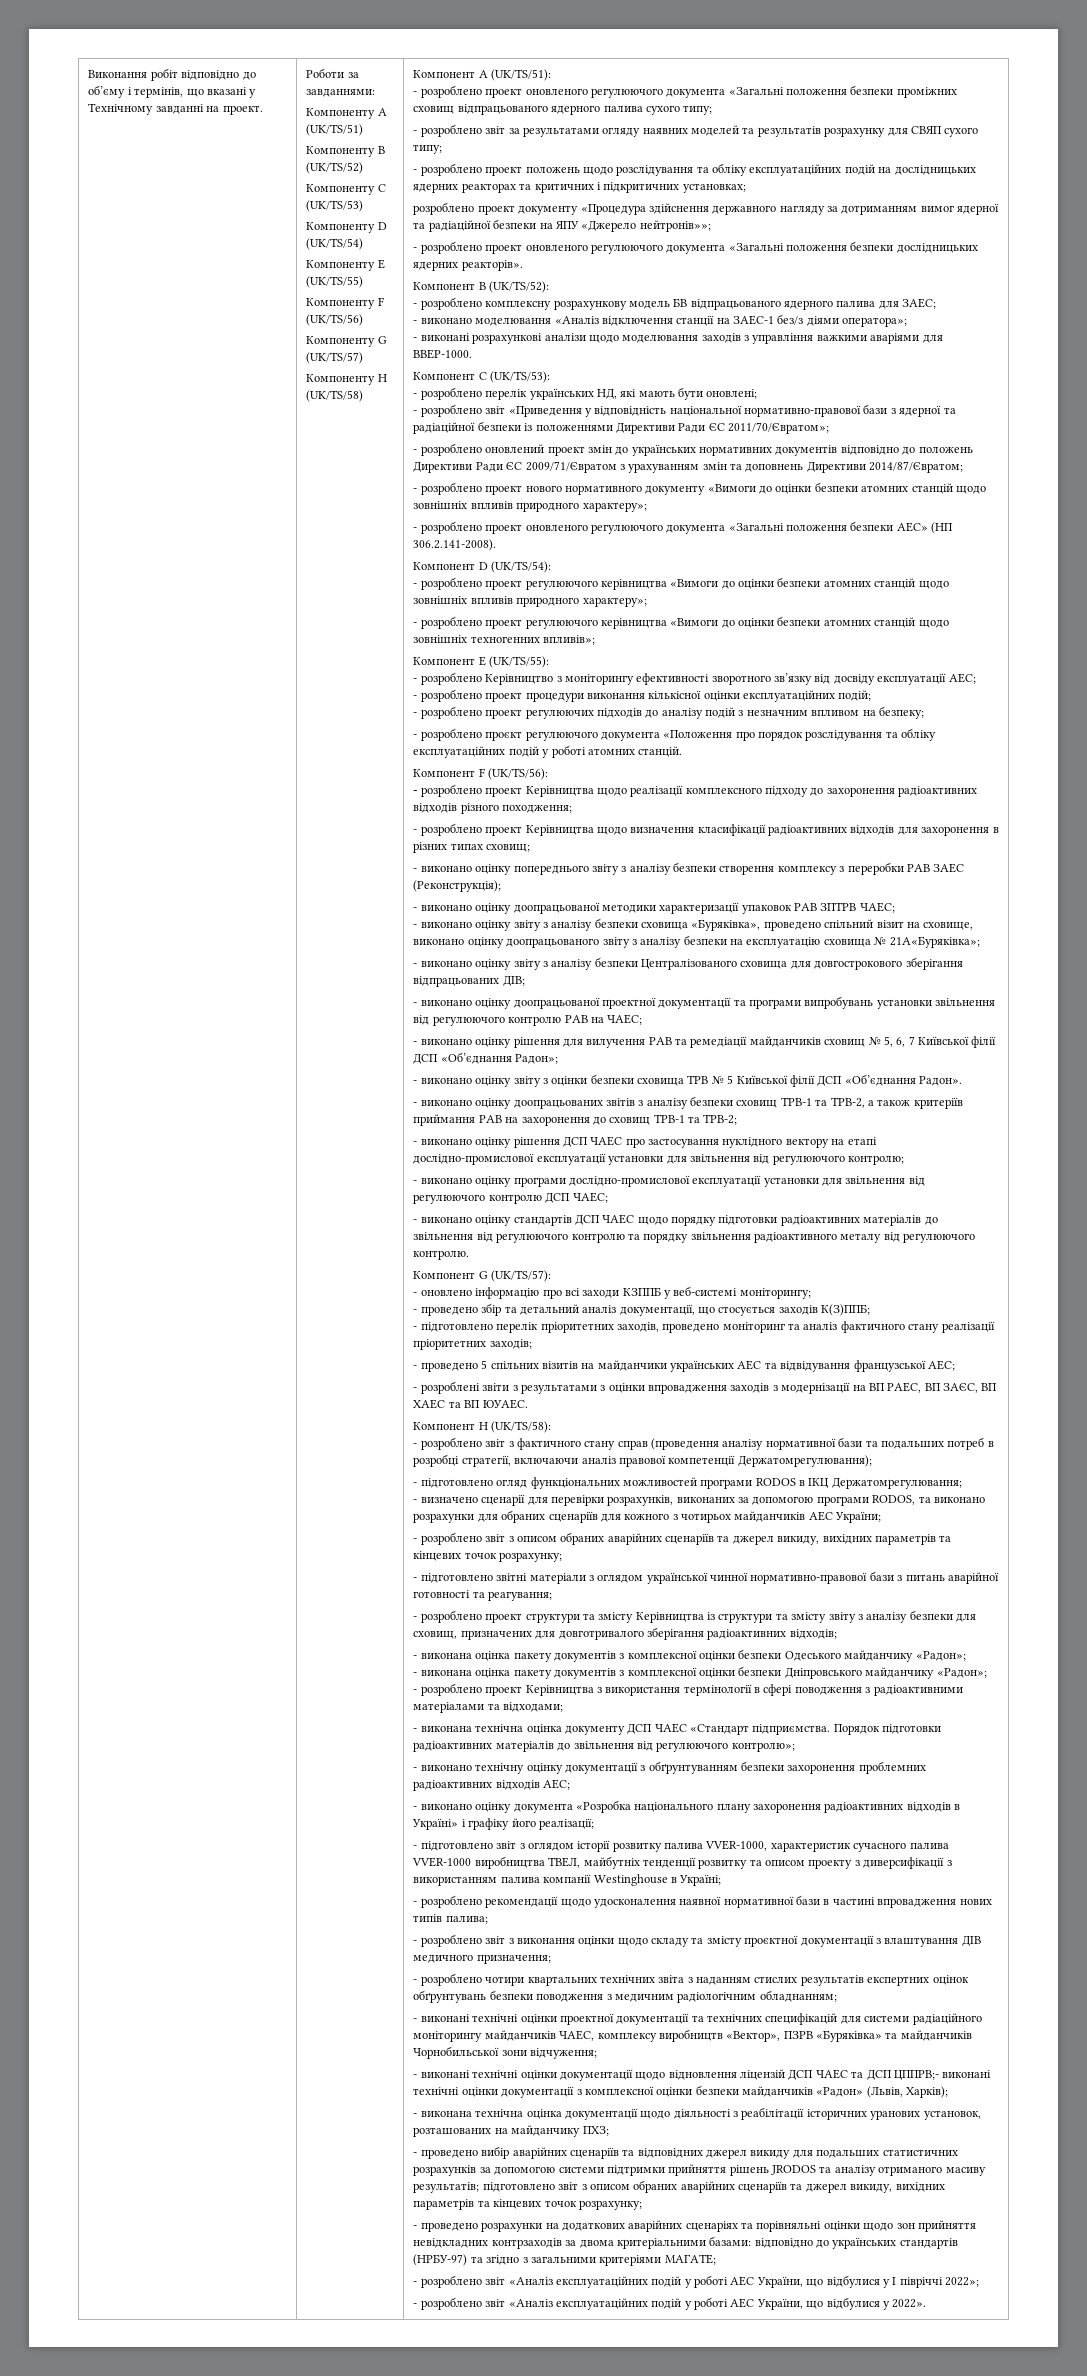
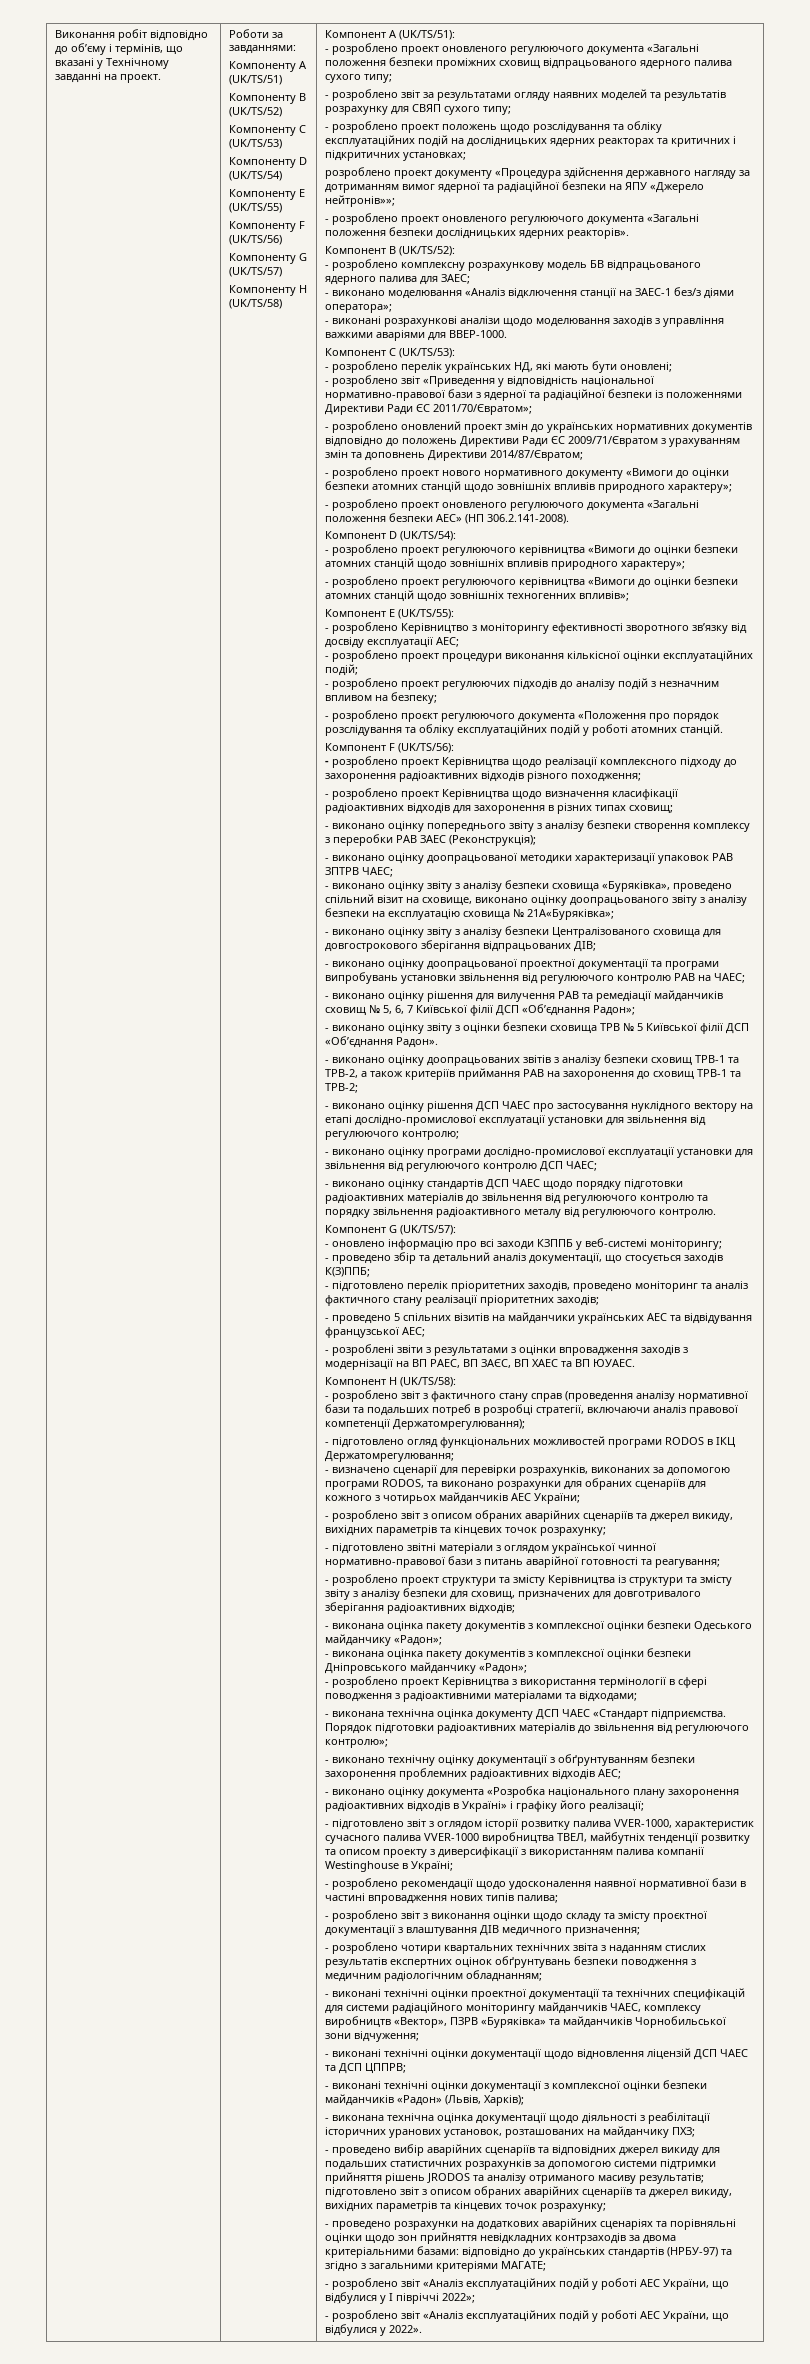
[893,2070,939,2080] ЦППРВ;- -> [365,2063,407,2074] [325,2086,330,2089] ЦППРВ; // -

